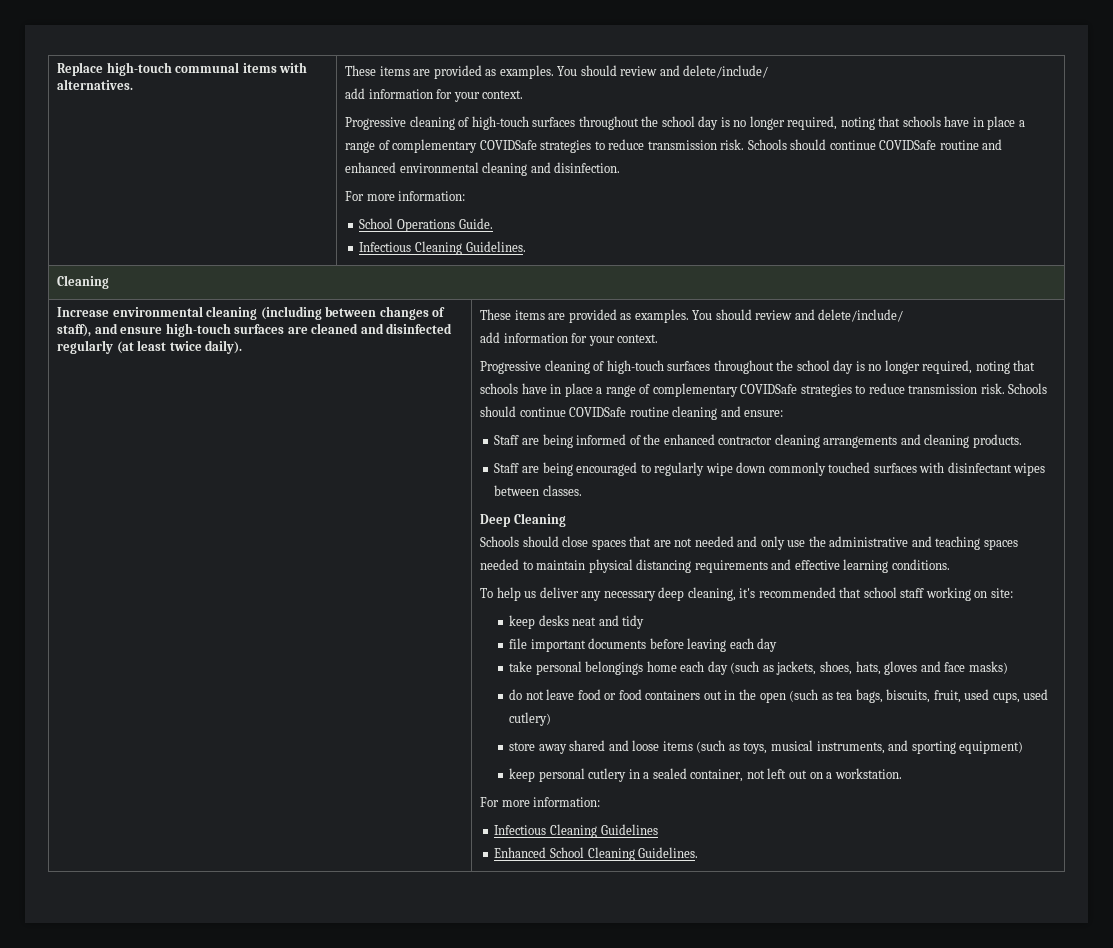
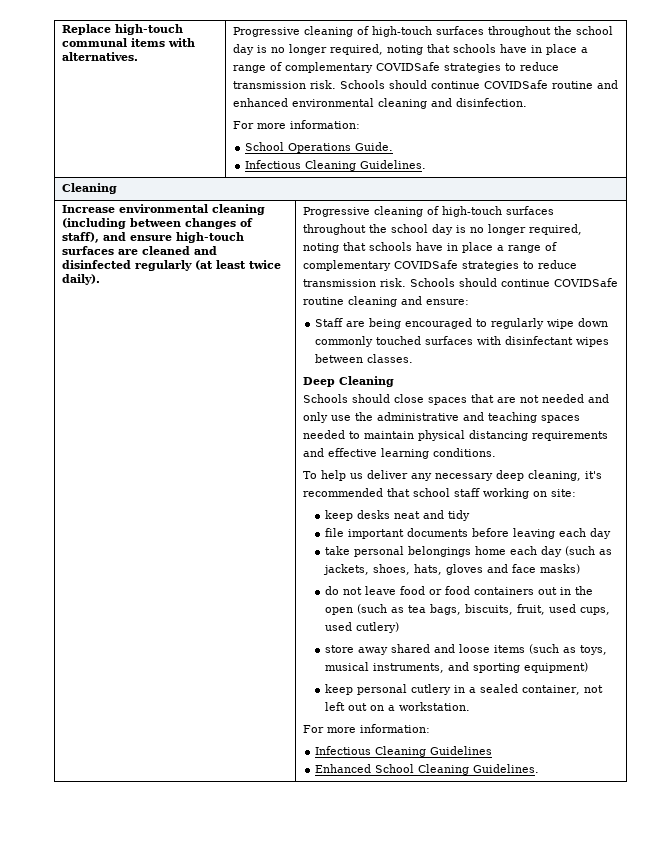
[345,65,769,79] [345,88,524,102] These items are provided as examples. You should review and delete/include/ // add information for your context. // -> (139, 56) none
[480,309,904,323] [480,332,659,346] These items are provided as examples. You should review and delete/include/ // add information for your context. // -> (101, 279) none
[494,434,1022,448] // Staff are being informed of the enhanced contractor cleaning arrangements and cleaning products. -> (470, 302) none

